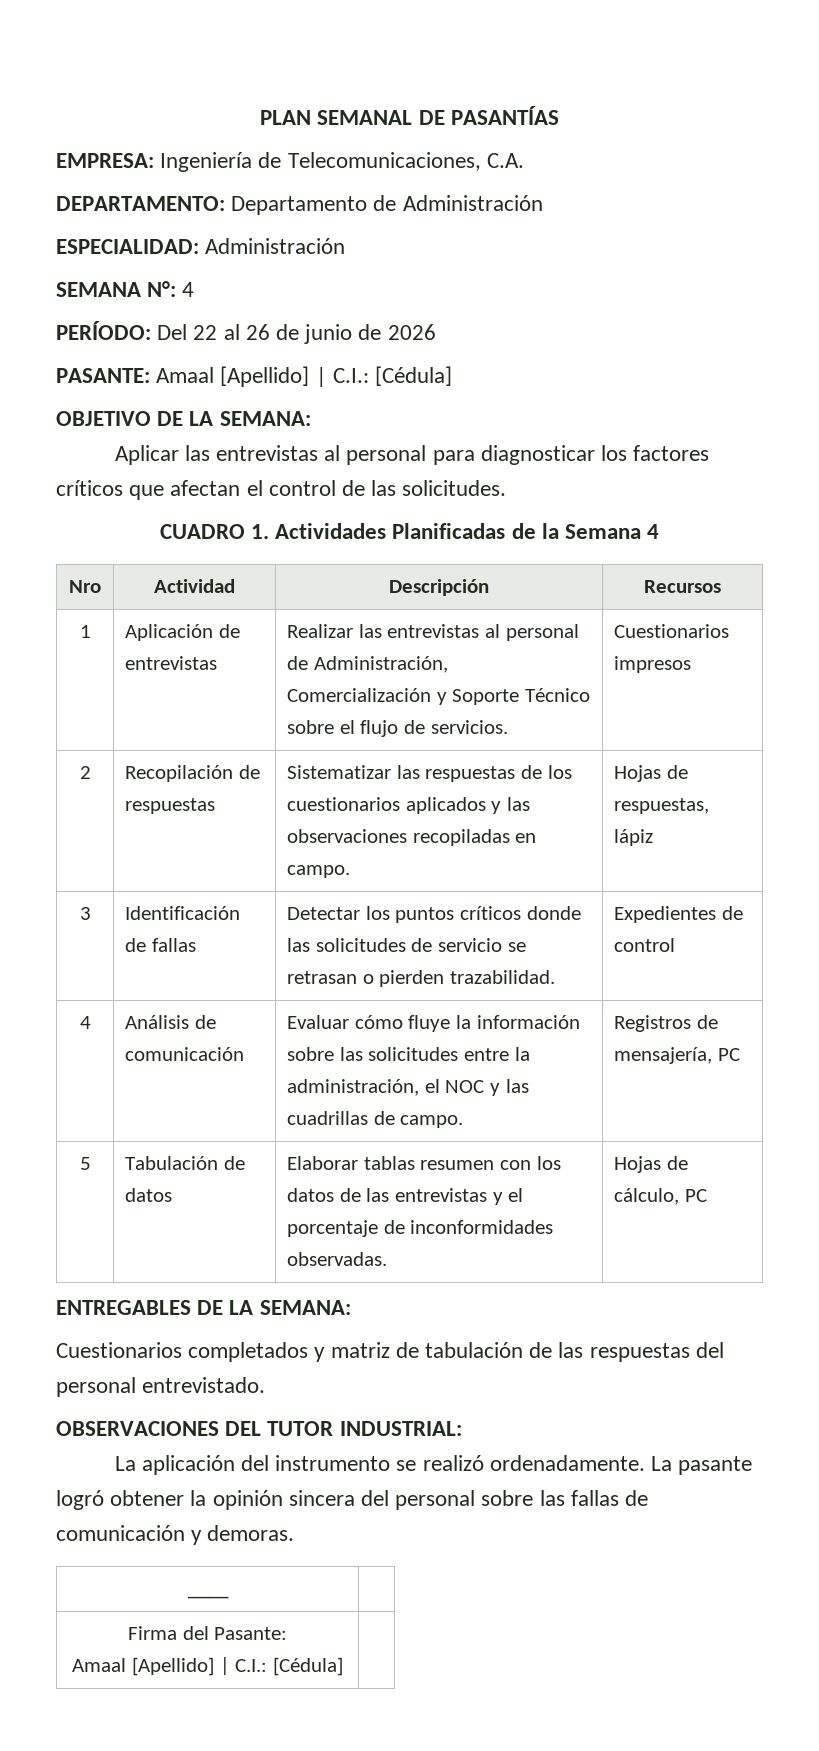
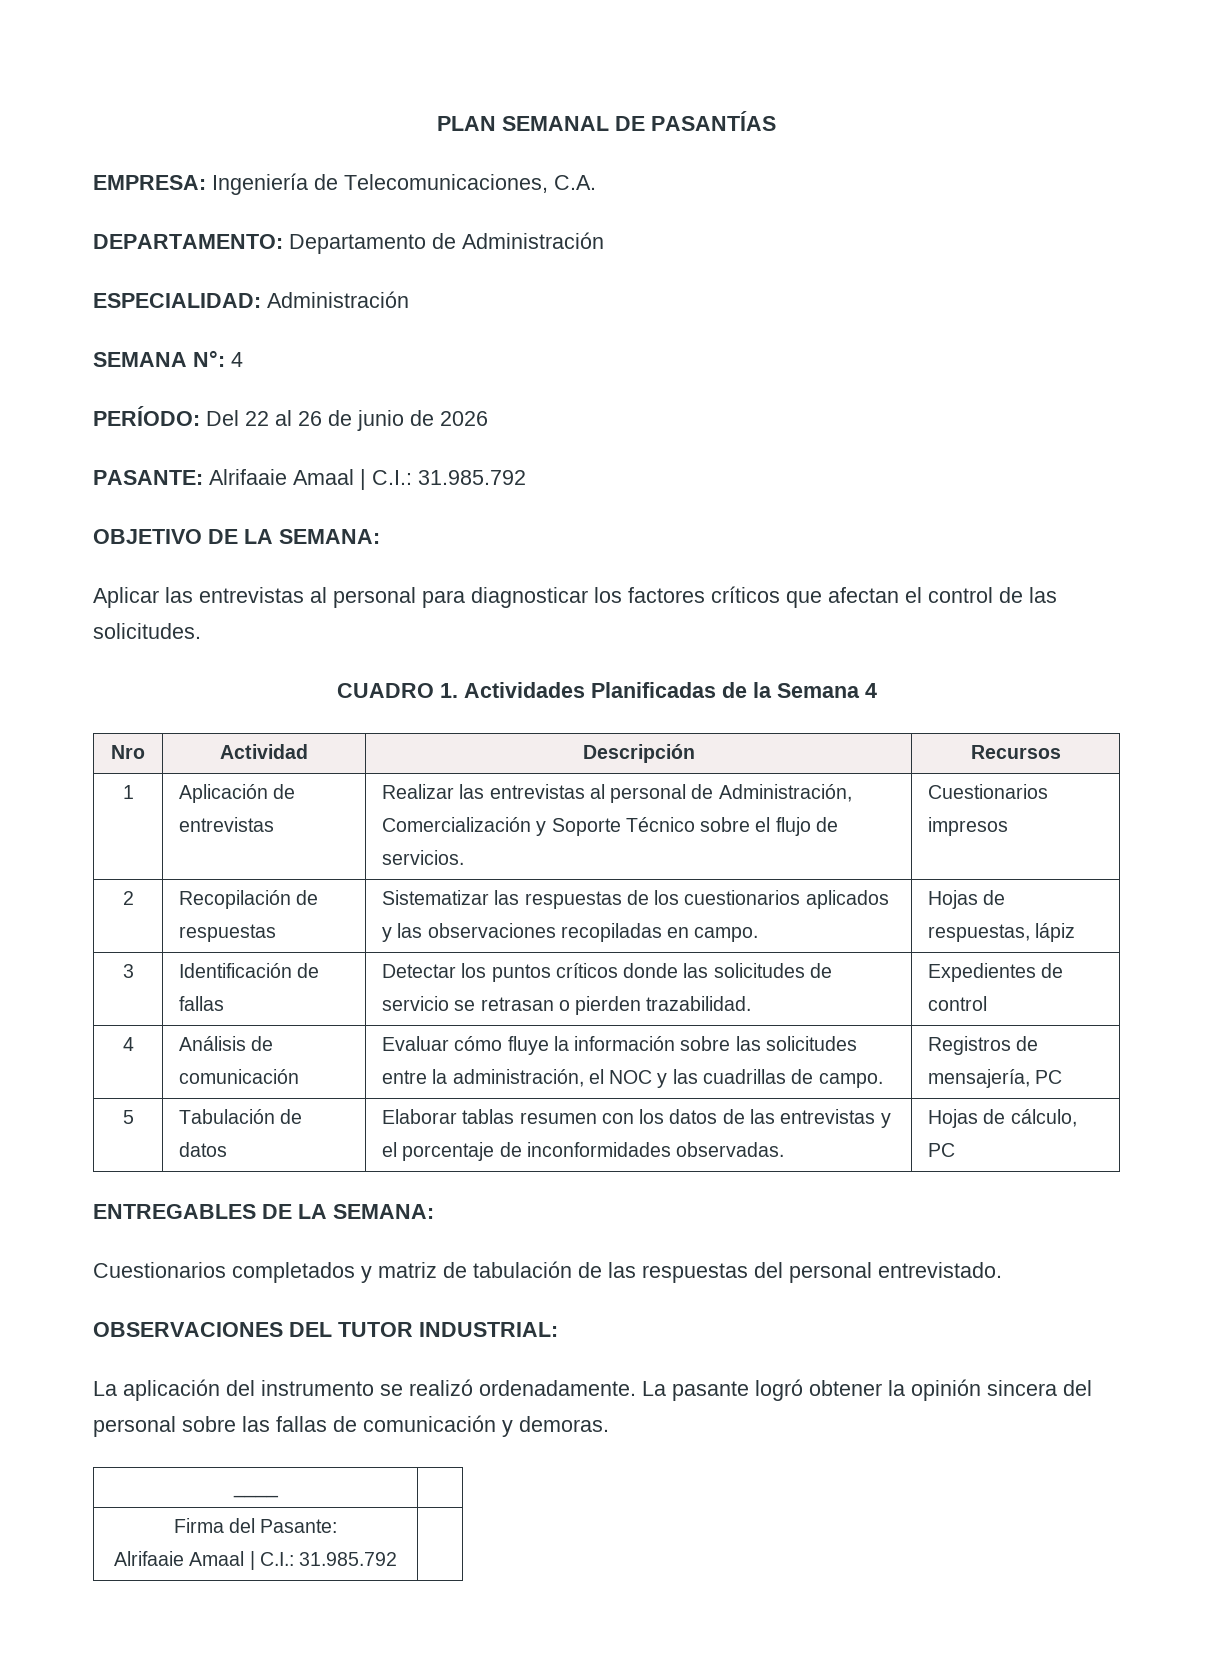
[156,366,453,387] Amaal [Apellido] | C.I.: [Cédula] -> [209,469,526,490] Alrifaaie Amaal | C.I.: 31.985.792
[72,1657,343,1676] Amaal [Apellido] | C.I.: [Cédula] -> [113,1551,398,1570] Alrifaaie Amaal | C.I.: 31.985.792

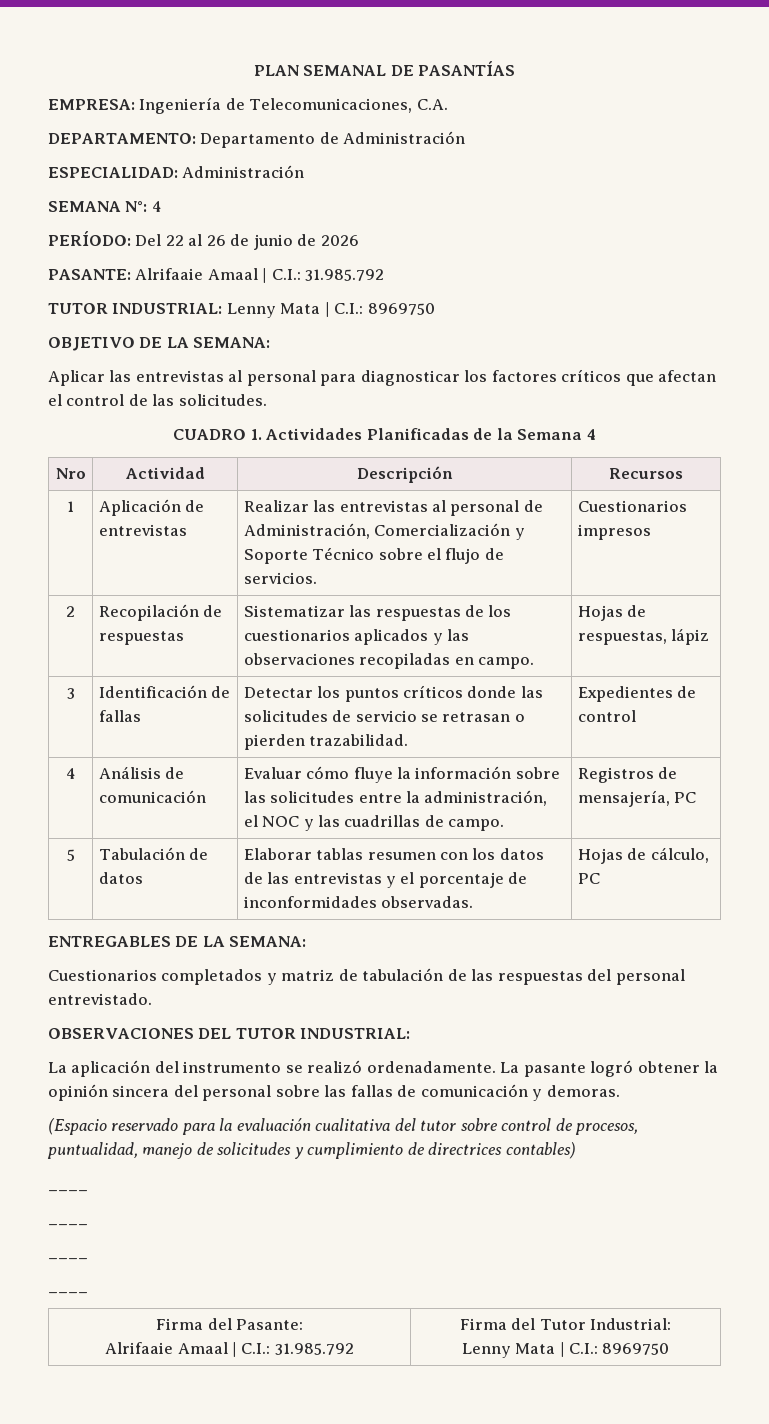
(526, 477) none -> [48,302,435,318] // TUTOR INDUSTRIAL: Lenny Mata | C.I.: 8969750
[232,1493,279,1498] // ____ | -> [48,1118,639,1135] [47,1142,576,1159] [48,1189,88,1192] [48,1223,88,1226] [48,1257,88,1260] [48,1291,88,1294] // (Espacio reservado para la evaluación cualitativa del tutor sobre control de procesos, puntualidad, manejo de solicitudes y cumplimiento de directrices contables) // ____ // ____ // ____ // ____
(398, 1559) none -> [459,1318,672,1330] [461,1342,670,1358] Firma del Tutor Industrial: // Lenny Mata | C.I.: 8969750

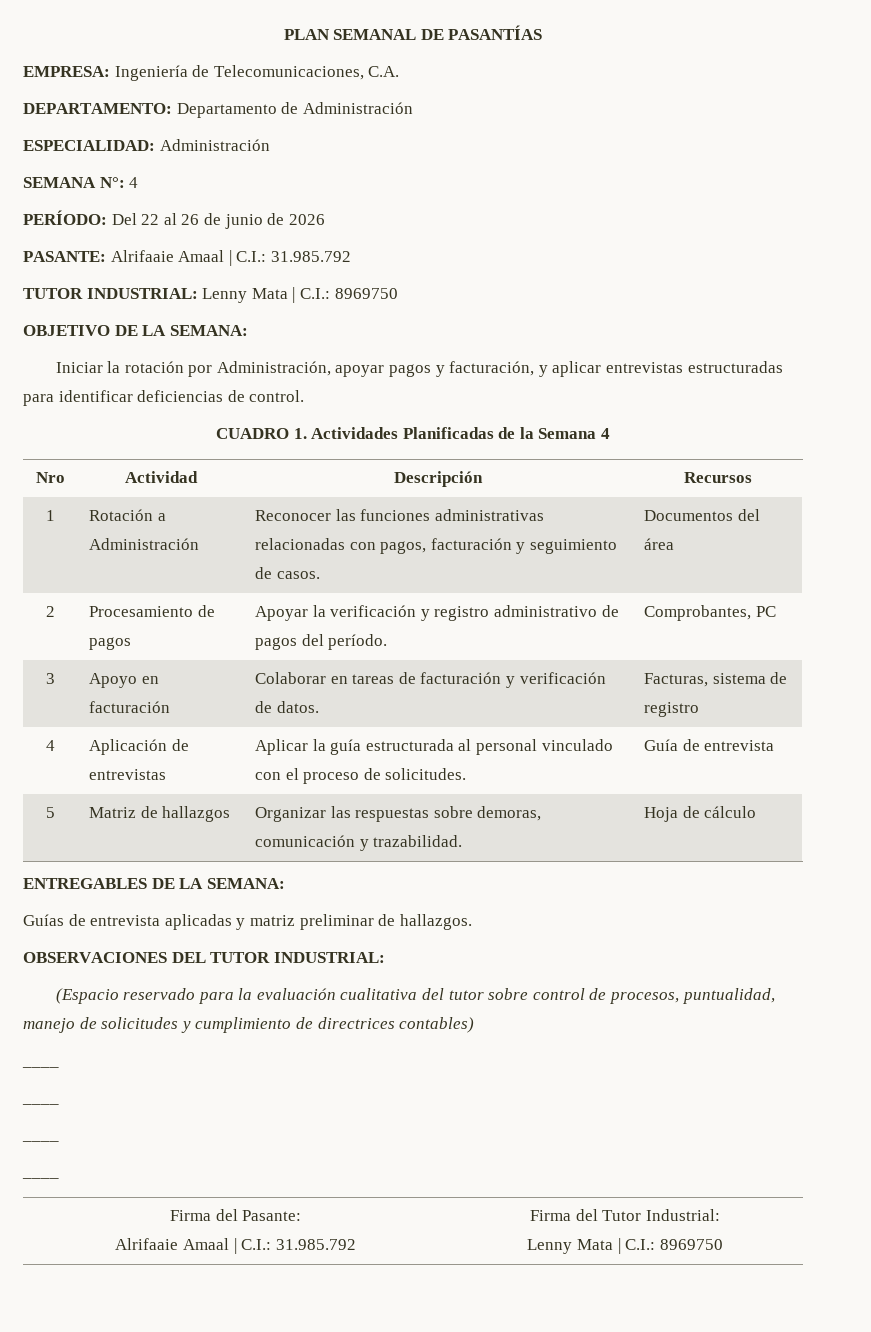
[48,369,717,386] [48,394,267,406] Aplicar las entrevistas al personal para diagnosticar los factores críticos que afectan el control de las solicitudes. -> [55,361,783,377] [23,390,305,406] Iniciar la rotación por Administración, apoyar pagos y facturación, y aplicar entrevistas estructuradas para identificar deficiencias de control.
[98,499,205,516] [98,524,187,536] [243,500,543,516] [243,523,525,540] [243,547,504,564] [243,572,317,584] [577,500,687,512] [577,524,651,540] [66,606,75,617] [98,604,223,621] [98,631,184,645] [243,605,512,621] [243,629,470,645] [243,653,535,669] [577,605,647,621] [577,628,710,645] [66,688,75,699] [98,685,231,698] [98,710,141,722] [243,685,543,702] [243,710,525,722] [243,734,409,750] [577,686,697,702] [577,710,636,722] [65,768,76,779] [98,766,185,779] [98,790,206,803] [243,766,560,783] [243,790,548,806] [243,815,505,831] [577,767,678,783] [577,790,697,807] [66,849,75,861] [98,847,209,860] [98,872,143,884] [243,848,544,860] [243,872,528,888] [243,896,474,908] [577,847,709,864] [577,873,600,884] [48,936,307,947] [48,968,685,985] [48,993,152,1005] [48,1028,411,1039] [48,1060,719,1077] [48,1084,620,1101] Aplicación de entrevistas | Realizar las entrevistas al personal de Administración, Comercialización y Soporte Técnico sobre el flujo de servicios. | Cuestionarios impresos // 2 | Recopilación de respuestas | Sistematizar las respuestas de los cuestionarios aplicados y las observaciones recopiladas en campo. | Hojas de respuestas, lápiz // 3 | Identificación de fallas | Detectar los puntos críticos donde las solicitudes de servicio se retrasan o pierden trazabilidad. | Expedientes de control // 4 | Análisis de comunicación | Evaluar cómo fluye la información sobre las solicitudes entre la administración, el NOC y las cuadrillas de campo. | Registros de mensajería, PC // 5 | Tabulación de datos | Elaborar tablas resumen con los datos de las entrevistas y el porcentaje de inconformidades observadas. | Hojas de cálculo, PC // ENTREGABLES DE LA SEMANA: // Cuestionarios completados y matriz de tabulación de las respuestas del personal entrevistado. // OBSERVACIONES DEL TUTOR INDUSTRIAL: // La aplicación del instrumento se realizó ordenadamente. La pasante logró obtener la opinión sincera del personal sobre las fallas de comunicación y demoras. -> [89,509,166,521] [89,538,200,550] [255,509,544,521] [255,538,618,554] [255,567,320,579] [644,509,760,521] [644,538,675,550] [46,606,55,617] [89,605,215,617] [89,637,132,650] [255,605,619,621] [255,634,388,650] [644,605,776,621] [46,673,55,684] [89,673,159,688] [89,701,171,713] [255,672,606,688] [255,701,319,713] [644,672,788,687] [644,702,700,717] [46,740,55,751] [89,739,189,755] [89,769,167,780] [255,739,613,755] [255,768,467,784] [644,739,775,751] [46,807,55,818] [89,806,231,822] [255,806,542,822] [255,835,463,851] [644,806,757,822] [23,878,285,889] [23,914,472,930] [23,952,385,963] Rotación a Administración | Reconocer las funciones administrativas relacionadas con pagos, facturación y seguimiento de casos. | Documentos del área // 2 | Procesamiento de pagos | Apoyar la verificación y registro administrativo de pagos del período. | Comprobantes, PC // 3 | Apoyo en facturación | Colaborar en tareas de facturación y verificación de datos. | Facturas, sistema de registro // 4 | Aplicación de entrevistas | Aplicar la guía estructurada al personal vinculado con el proceso de solicitudes. | Guía de entrevista // 5 | Matriz de hallazgos | Organizar las respuestas sobre demoras, comunicación y trazabilidad. | Hoja de cálculo // ENTREGABLES DE LA SEMANA: // Guías de entrevista aplicadas y matriz preliminar de hallazgos. // OBSERVACIONES DEL TUTOR INDUSTRIAL:

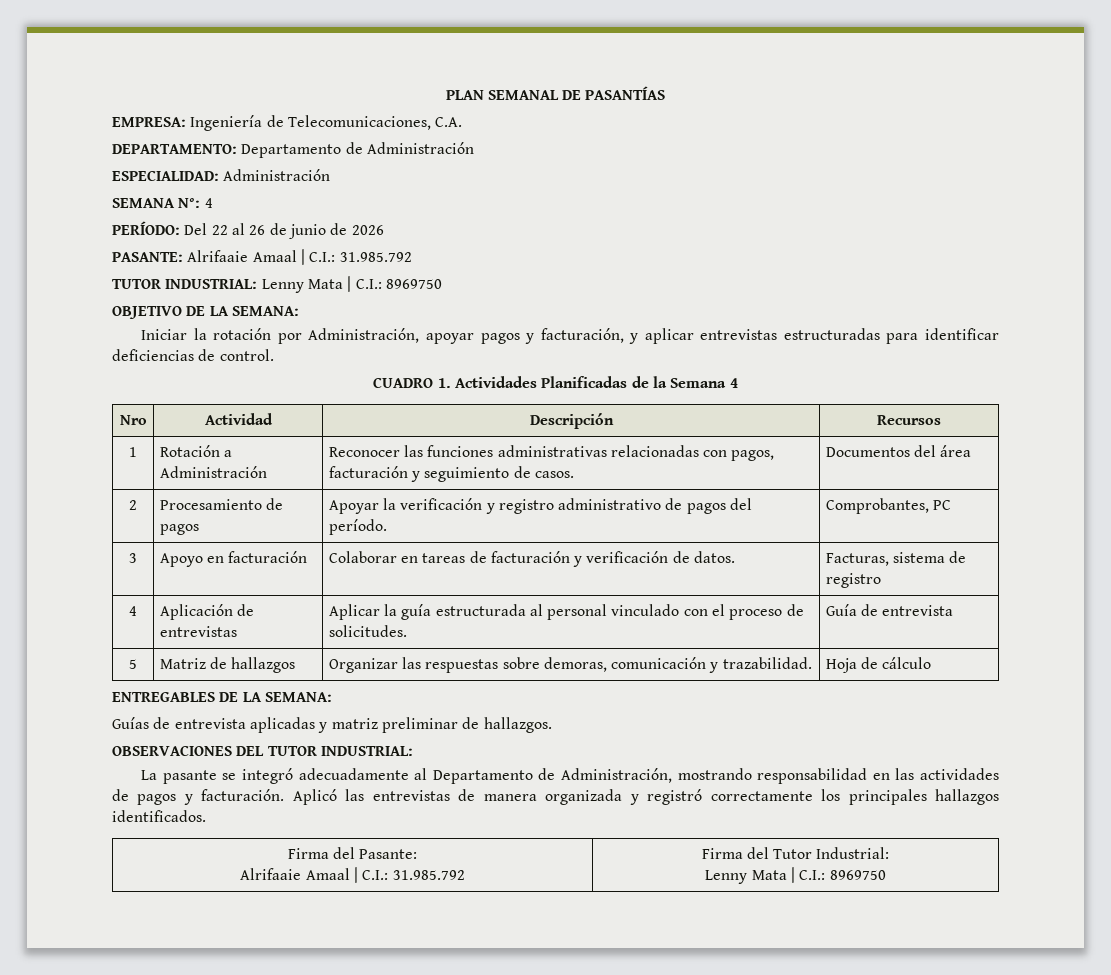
[55,988,775,1004] [23,1017,475,1033] [22,1066,59,1068] [22,1103,59,1105] [22,1140,59,1142] [22,1177,59,1179] (Espacio reservado para la evaluación cualitativa del tutor sobre control de procesos, puntualidad, manejo de solicitudes y cumplimiento de directrices contables) // ____ // ____ // ____ // ____ -> [141,768,1000,784] [112,789,1000,805] [112,810,206,822] La pasante se integró adecuadamente al Departamento de Administración, mostrando responsabilidad en las actividades de pagos y facturación. Aplicó las entrevistas de manera organizada y registró correctamente los principales hallazgos identificados.

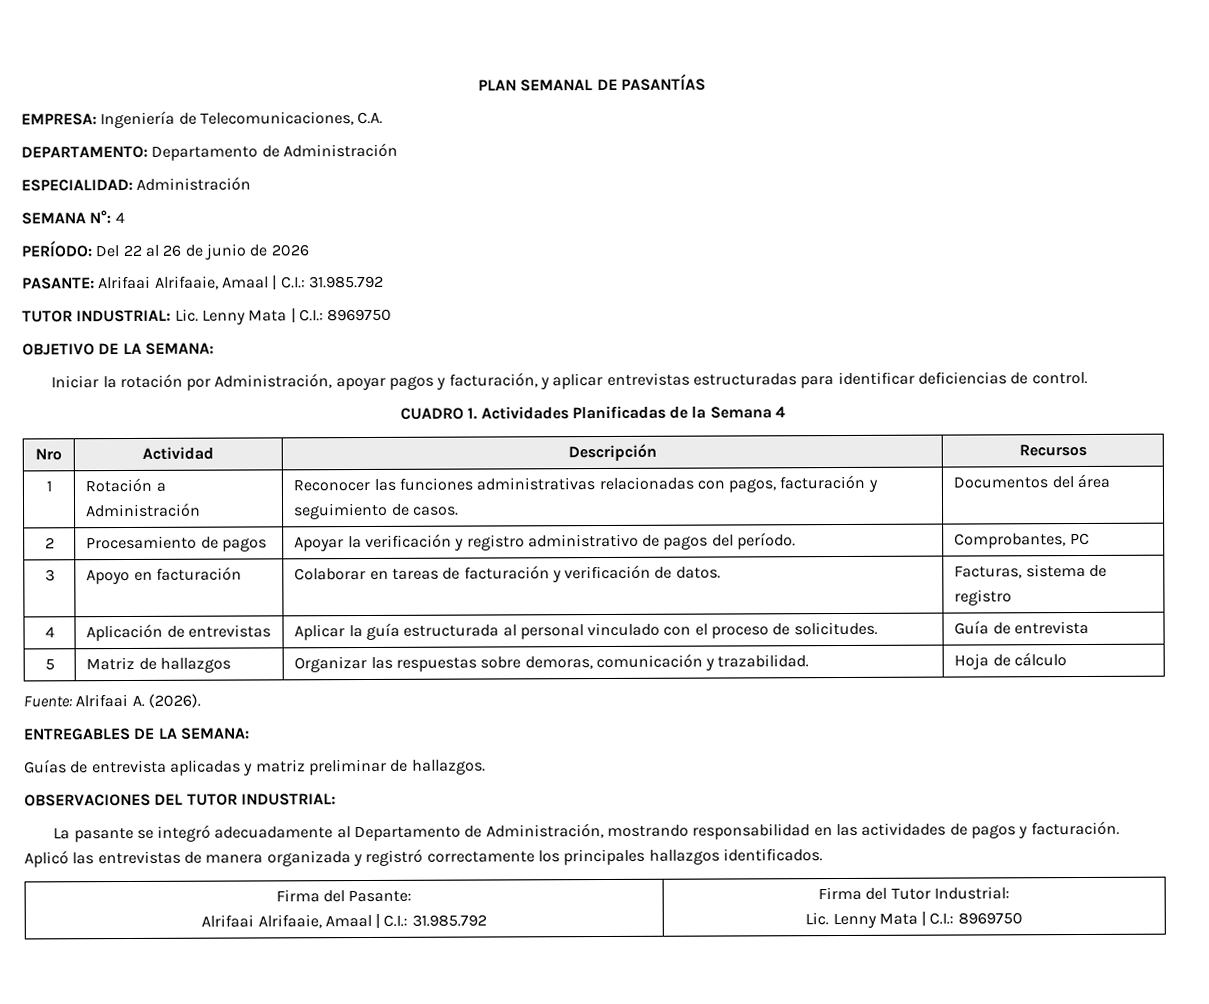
[187,250,249,262] Alrifaaie -> [98,275,219,290] Alrifaai Alrifaaie,
(258, 284) none -> [174,308,199,322] Lic.
(932, 663) none -> [23,693,201,708] // Fuente: Alrifaai A. (2026).
[240,868,302,880] Alrifaaie -> [201,914,322,929] Alrifaai Alrifaaie,
(890, 853) none -> [805,912,830,926] Lic.

